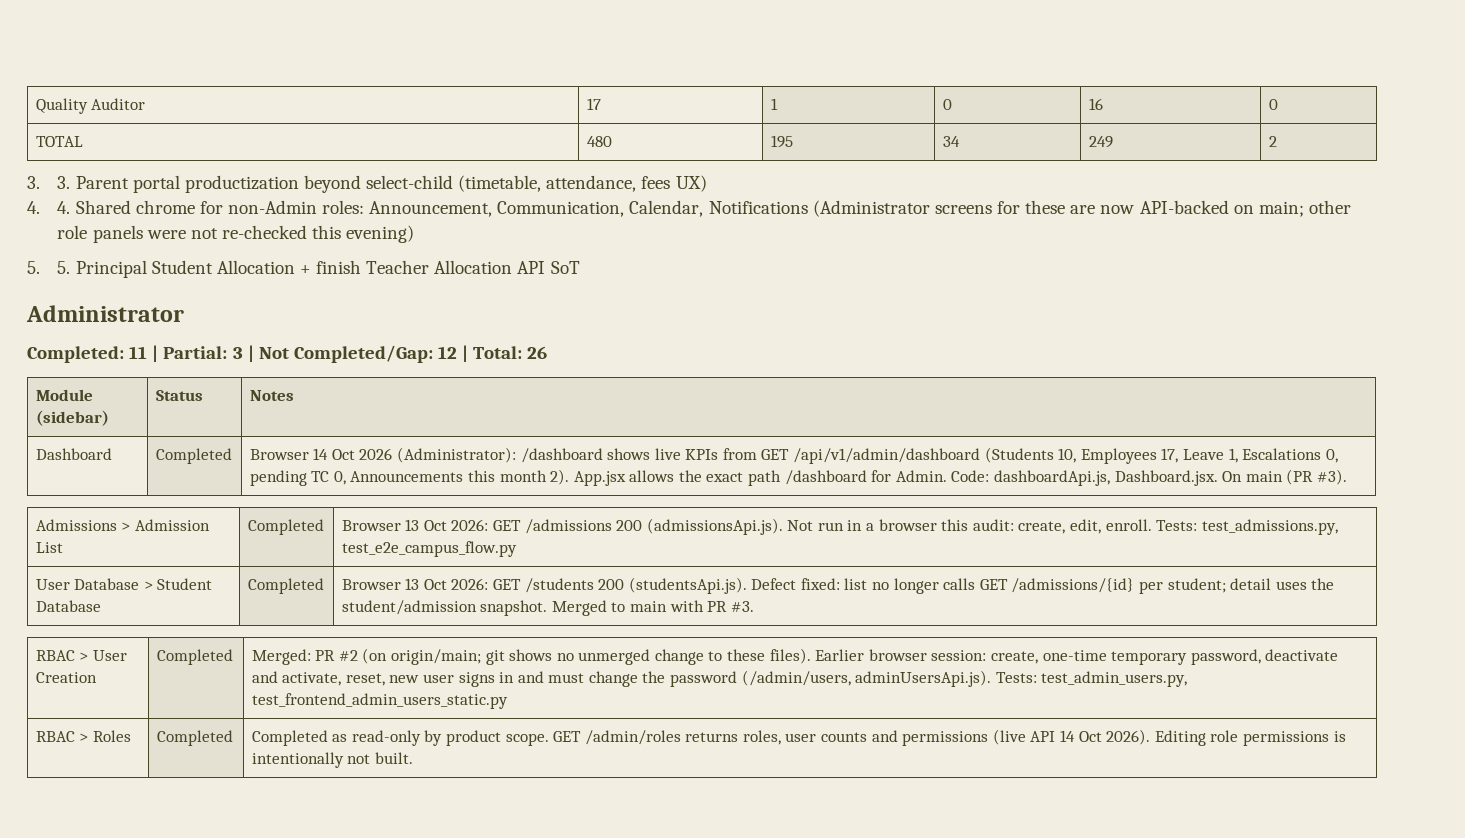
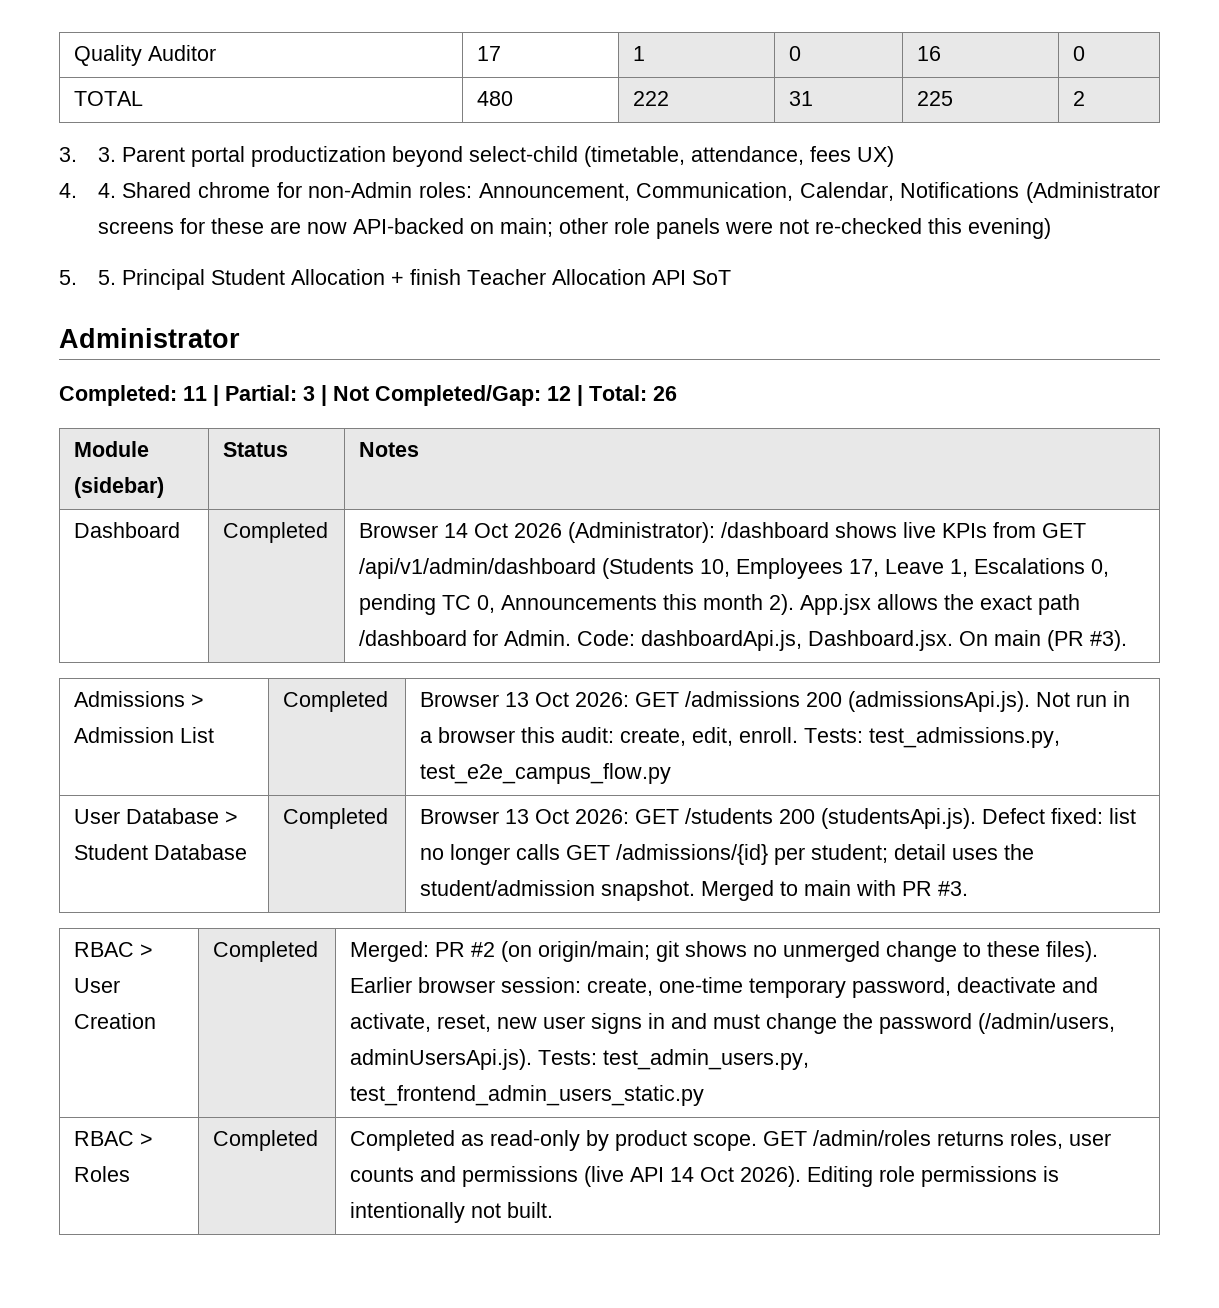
[770,135,793,148] [942,136,960,147] [1088,136,1113,148] 195 | 34 | 249 -> [633,91,670,106] [789,91,814,106] [917,91,954,106] 222 | 31 | 225

